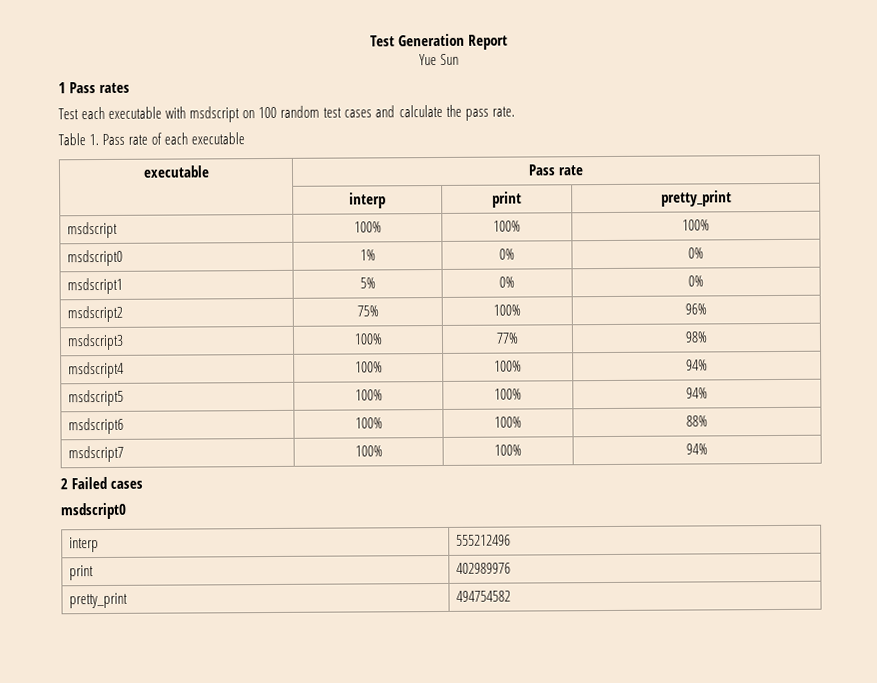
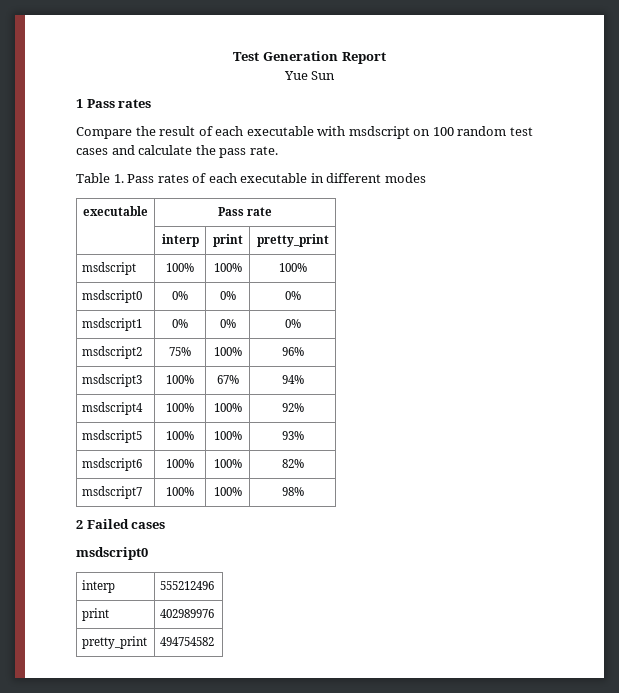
[58,108,79,120] Test -> [76,126,213,139] Compare the result of
[128,132,246,145] rate of each executable -> [157,173,426,183] rates of each executable in different modes
[359,249,376,261] 1% -> [172,291,188,300] 0%
[359,277,376,289] 5% -> [172,319,188,328] 0%
[496,332,519,344] [685,331,708,343] 77% | 98% -> [216,375,239,384] [281,375,304,384] 67% | 94%
[686,359,708,371] 94% -> [281,403,304,412] 92%
[686,387,708,399] 94% -> [281,431,304,440] 93%
[686,415,708,427] 88% -> [281,459,304,468] 82%
[686,443,708,455] 94% -> [281,487,304,496] 98%

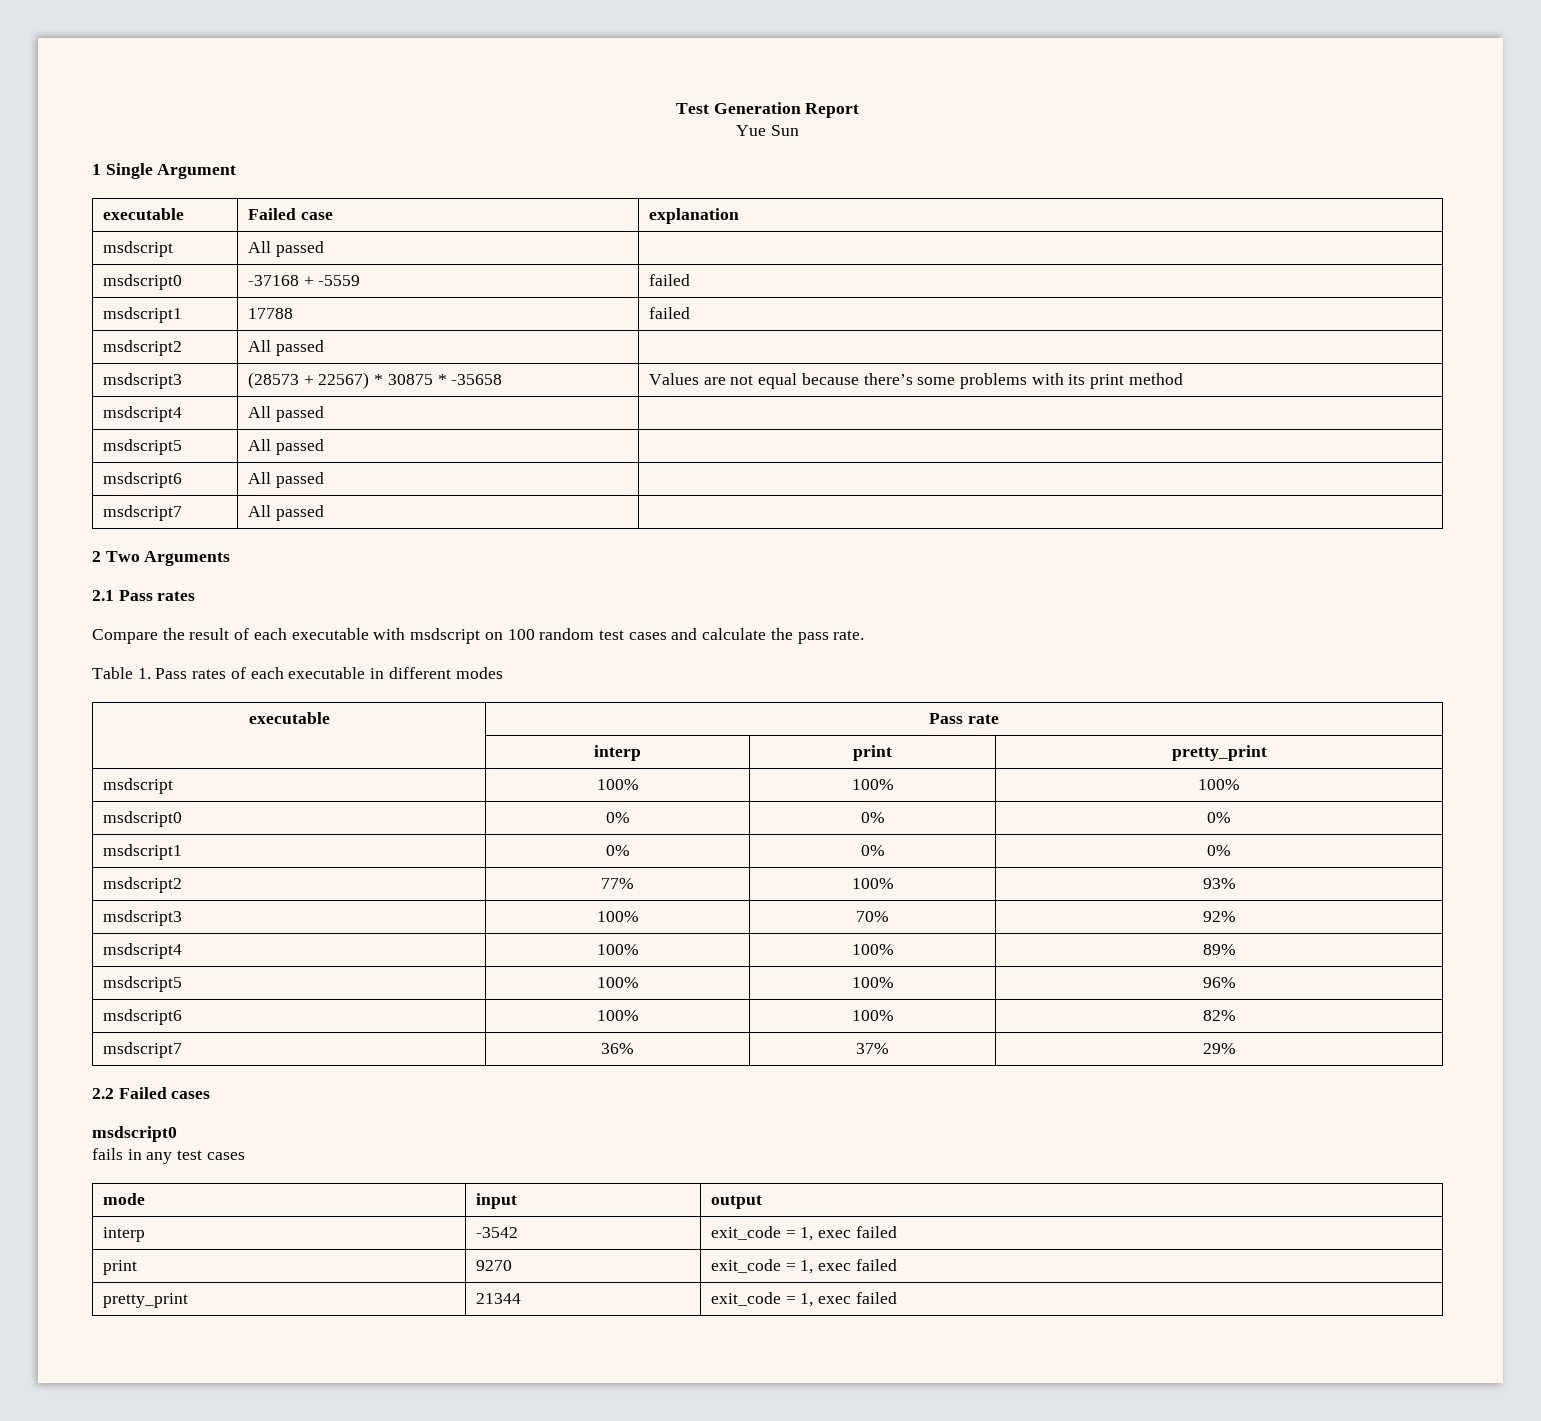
(83, 103) none -> [105,163,237,179] [102,208,184,220] [247,208,333,220] [648,208,739,224] [102,241,173,257] [247,241,324,257] [102,274,182,290] [247,275,361,286] [648,274,690,286] [102,307,182,323] [247,308,293,319] [648,307,690,319] [102,340,182,356] [247,340,324,356] [102,373,182,389] [247,372,503,389] [648,373,1183,389] [102,406,182,422] [247,406,324,422] [102,439,182,455] [247,439,324,455] [102,472,182,488] [247,472,324,488] [102,505,182,521] [247,505,324,521] [92,551,231,566] [92,590,114,601] Single Argument // executable | Failed case | explanation // msdscript | All passed | // msdscript0 | -37168 + -5559 | failed // msdscript1 | 17788 | failed // msdscript2 | All passed | // msdscript3 | (28573 + 22567) * 30875 * -35658 | Values are not equal because there’s some problems with its print method // msdscript4 | All passed | // msdscript5 | All passed | // msdscript6 | All passed | // msdscript7 | All passed | // 2 Two Arguments // 2.1
[169,347,191,356] [213,347,242,356] [281,347,304,356] 75% | 100% | 96% -> [601,878,634,889] [851,878,894,889] [1202,878,1236,889] 77% | 100% | 93%
[216,375,239,384] [281,375,304,384] 67% | 94% -> [856,911,889,922] [1202,911,1236,922] 70% | 92%
[281,403,304,412] 92% -> [1202,944,1236,955] 89%
[281,431,304,440] 93% -> [1202,977,1236,988] 96%
[166,487,194,496] [213,487,242,496] [281,487,304,496] [76,520,83,529] 100% | 100% | 98% // 2 -> [601,1043,634,1054] [856,1043,889,1054] [1202,1043,1236,1054] [92,1088,114,1099] 36% | 37% | 29% // 2.2
[82,580,116,593] [160,581,215,590] [82,608,110,621] [160,609,215,618] [82,636,148,649] [160,637,215,646] // interp | 555212496 // print | 402989976 // pretty_print | 494754582 -> [92,1148,245,1164] [102,1193,145,1205] [475,1193,517,1209] [710,1195,762,1209] [102,1227,145,1242] [475,1227,518,1238] [710,1226,897,1241] [102,1260,137,1275] [475,1260,512,1271] [710,1259,897,1274] [102,1293,188,1308] [475,1293,521,1304] [710,1292,897,1307] // fails in any test cases // mode | input | output // interp | -3542 | exit_code = 1, exec failed // print | 9270 | exit_code = 1, exec failed // pretty_print | 21344 | exit_code = 1, exec failed

